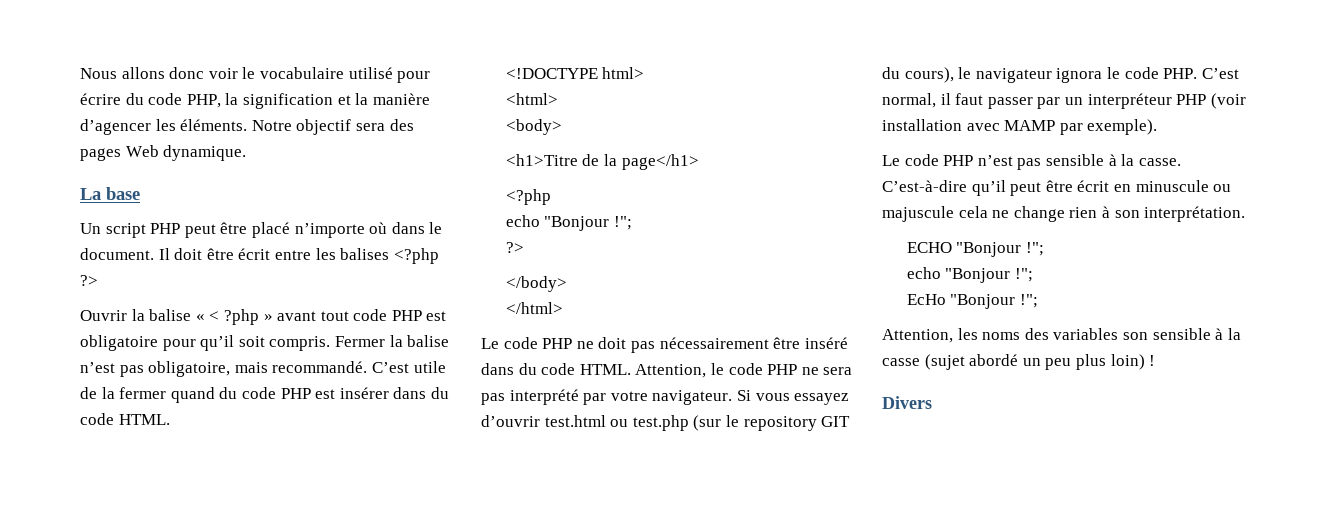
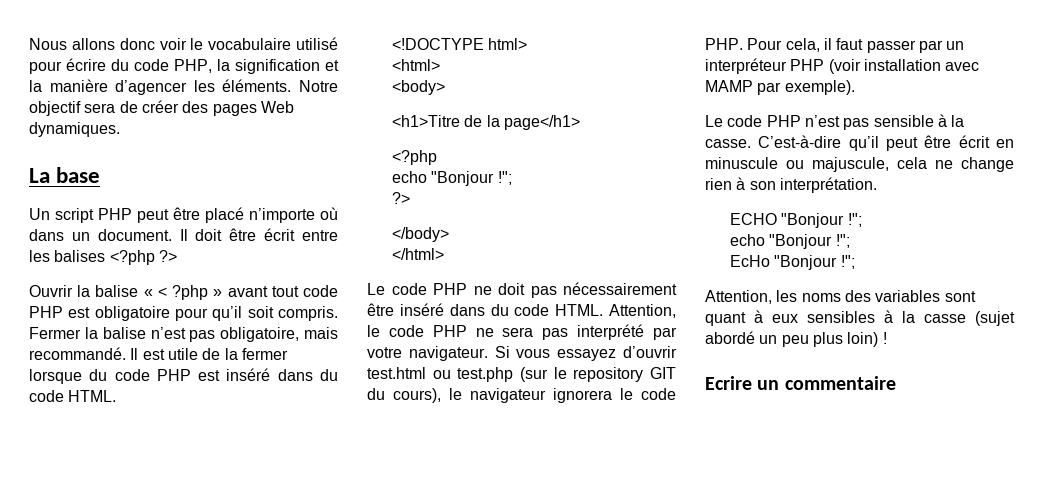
(385, 127) none -> [119,100,179,113] de créer
[163,145,247,161] dynamique. -> [29,122,120,137] dynamiques.
[429,222,443,234] le -> [71,232,90,241] un
[371,362,409,373] C’est -> [130,348,165,360] Il est
[170,387,215,403] quand -> [29,369,82,384] lorsque
[339,387,389,399] insérer -> [226,368,271,381] inséré
[1056,68,1103,83] ignora -> [553,388,612,403] ignorera
[1201,68,1239,79] [882,93,936,108] C’est normal, -> [747,38,820,52] Pour cela,
[882,206,954,222] majuscule -> [812,157,889,172] majuscule,
[1122,328,1211,340] son sensible -> [944,291,976,302] [705,310,875,326] sont quant à eux sensibles
[882,396,932,409] Divers -> [705,376,896,390] Ecrire un commentaire

